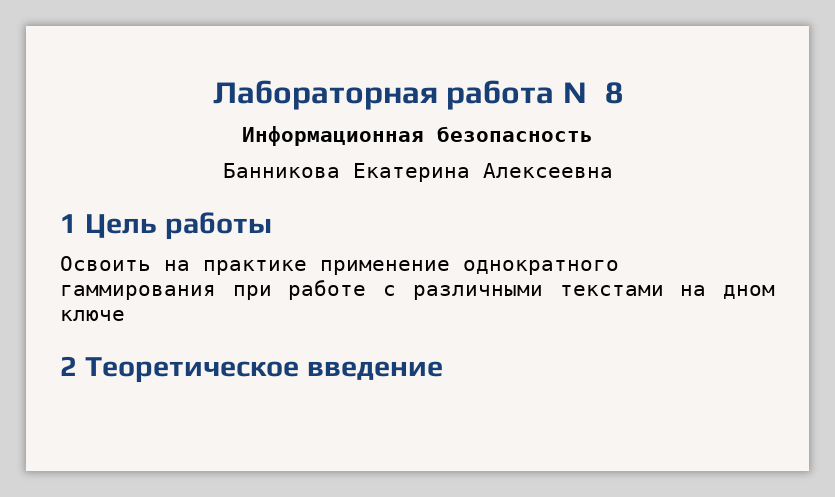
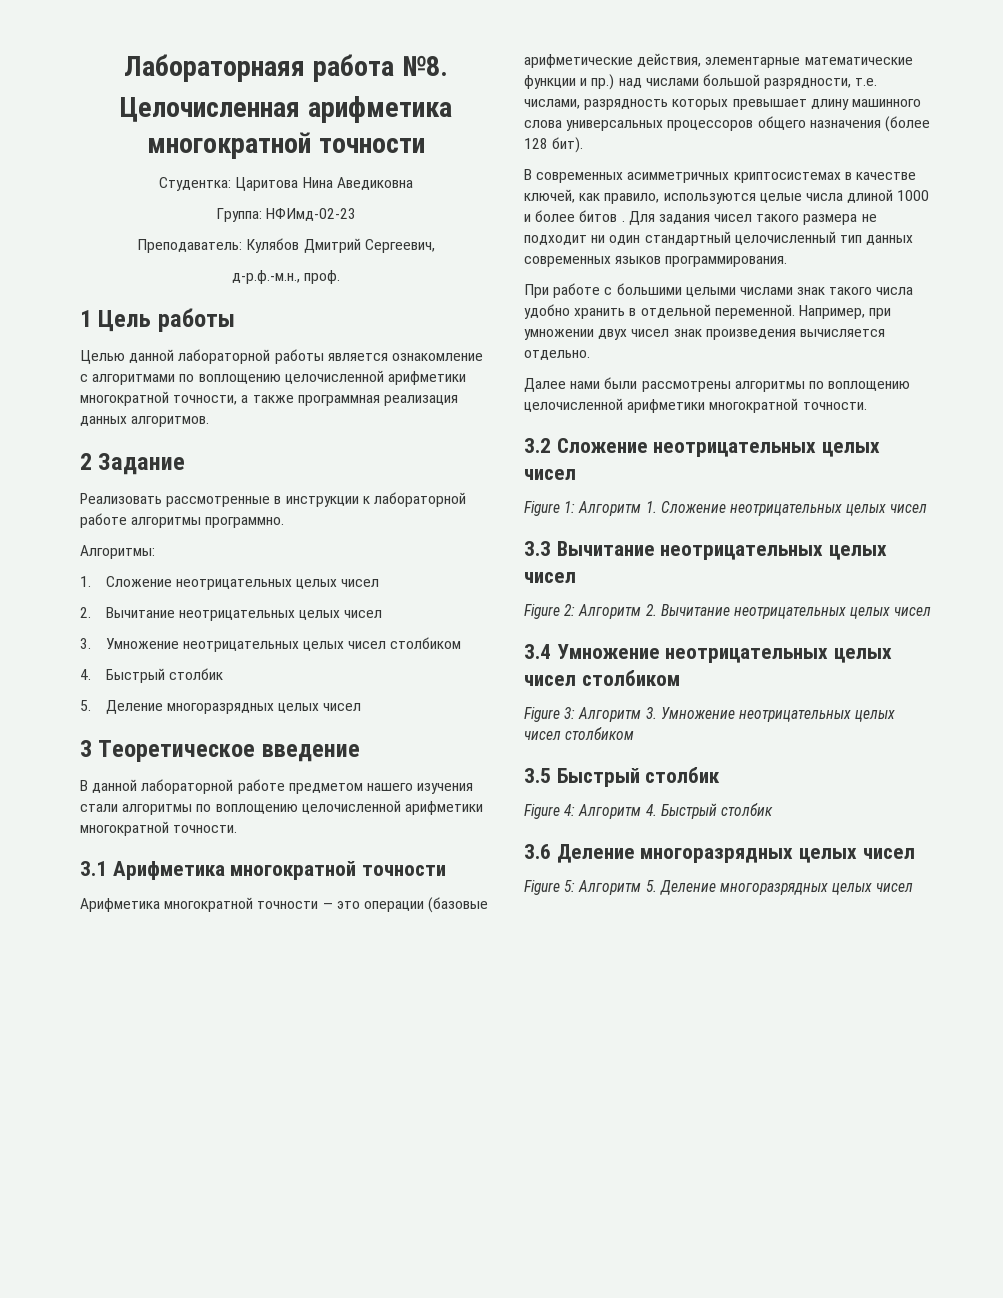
[212,80,623,110] [242,126,593,146] [222,163,613,182] [60,212,272,240] [60,256,619,275] [60,280,775,300] [60,310,125,321] [60,356,443,383] Лабораторная работа №8 // Информационная безопасность // Банникова Екатерина Алексеевна // 1 Цель работы // Освоить на практике применение однократного гаммирования при работе с различными текстами на дном ключе // 2 Теоретическое введение -> [124,54,448,82] [120,96,452,123] [147,132,425,159] [159,177,413,191] [215,208,357,222] [137,238,435,253] [231,270,341,284] [80,308,235,332] [80,349,483,364] [80,370,466,385] [80,391,458,406] [80,416,210,427] [80,453,186,475] [80,492,466,507] [80,513,285,528] [80,545,155,559] [80,576,380,590] [80,607,383,621] [80,637,462,652] [80,668,223,683] [80,700,362,714] [80,740,360,762] [80,779,474,794] [80,800,483,815] [80,821,238,836] [80,861,447,880] [80,897,489,913] [524,53,913,68] [524,74,878,90] [524,99,921,110] [524,116,930,132] [524,137,584,153] [524,169,916,183] [524,189,930,204] [524,210,877,225] [524,231,914,246] [524,256,788,267] [524,283,914,298] [524,304,892,319] [524,329,885,340] [524,350,590,360] [524,377,911,392] [524,398,867,413] [524,438,881,457] [524,469,576,480] [524,501,928,516] [524,541,888,560] [524,572,576,583] [524,604,932,619] [524,644,893,663] [524,670,680,686] [524,707,896,722] [524,727,635,740] [524,767,721,787] [524,803,773,819] [524,844,915,863] [524,880,914,895] Лабораторнаяя работа №8. // Целочисленная арифметика многократной точности // Студентка: Царитова Нина Аведиковна // Группа: НФИмд-02-23 // Преподаватель: Кулябов Дмитрий Сергеевич, // д-р.ф.-м.н., проф. // 1 Цель работы // Целью данной лабораторной работы является ознакомление с алгоритмами по воплощению целочисленной арифметики многократной точности, а также программная реализация данных алгоритмов. // 2 Задание // Реализовать рассмотренные в инструкции к лабораторной работе алгоритмы программно. // Алгоритмы: // 1. Сложение неотрицательных целых чисел // 2. Вычитание неотрицательных целых чисел // 3. Умножение неотрицательных целых чисел столбиком // 4. Быстрый столбик // 5. Деление многоразрядных целых чисел // 3 Теоретическое введение // В данной лабораторной работе предметом нашего изучения стали алгоритмы по воплощению целочисленной арифметики многократной точности. // 3.1 Арифметика многократной точности // Арифметика многократной точности — это операции (базовые арифметические действия, элементарные математические функции и пр.) над числами большой разрядности, т.е. числами, разрядность которых превышает длину машинного слова универсальных процессоров общего назначения (более 128 бит). // В современных асимметричных криптосистемах в качестве ключей, как правило, используются целые числа длиной 1000 и более битов . Для задания чисел такого размера не подходит ни один стандартный целочисленный тип данных современных языков программирования. // При работе с большими целыми числами знак такого числа удобно хранить в отдельной переменной. Например, при умножении двух чисел знак произведения вычисляется отдельно. // Далее нами были рассмотрены алгоритмы по воплощению целочисленной арифметики многократной точности. // 3.2 Сложение неотрицательных целых чисел // Figure 1: Алгоритм 1. Сложение неотрицательных целых чисел // 3.3 Вычитание неотрицательных целых чисел // Figure 2: Алгоритм 2. Вычитание неотрицательных целых чисел // 3.4 Умножение неотрицательных целых чисел столбиком // Figure 3: Алгоритм 3. Умножение неотрицательных целых чисел столбиком // 3.5 Быстрый столбик // Figure 4: Алгоритм 4. Быстрый столбик // 3.6 Деление многоразрядных целых чисел // Figure 5: Алгоритм 5. Деление многоразрядных целых чисел

